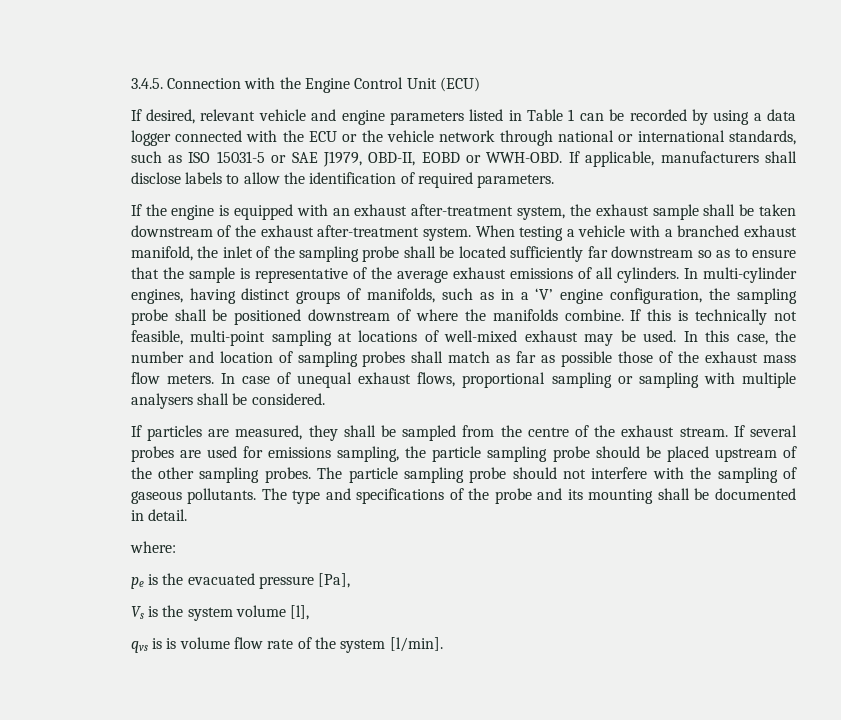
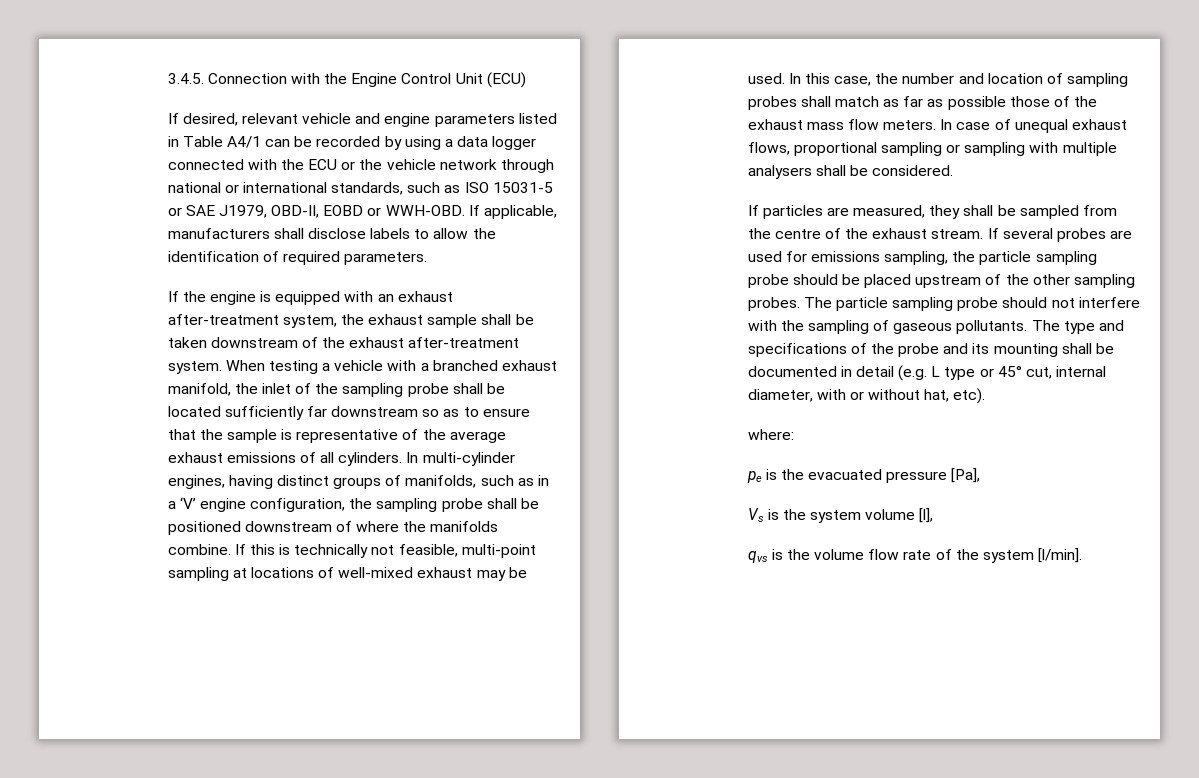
[568,109,575,121] 1 -> [226,136,261,148] A4/1
[147,509,187,521] detail. -> [855,365,1107,381] [747,388,986,404] detail (e.g. L type or 45° cut, internal diameter, with or without hat, etc).
[166,638,177,649] is -> [786,549,810,560] the

